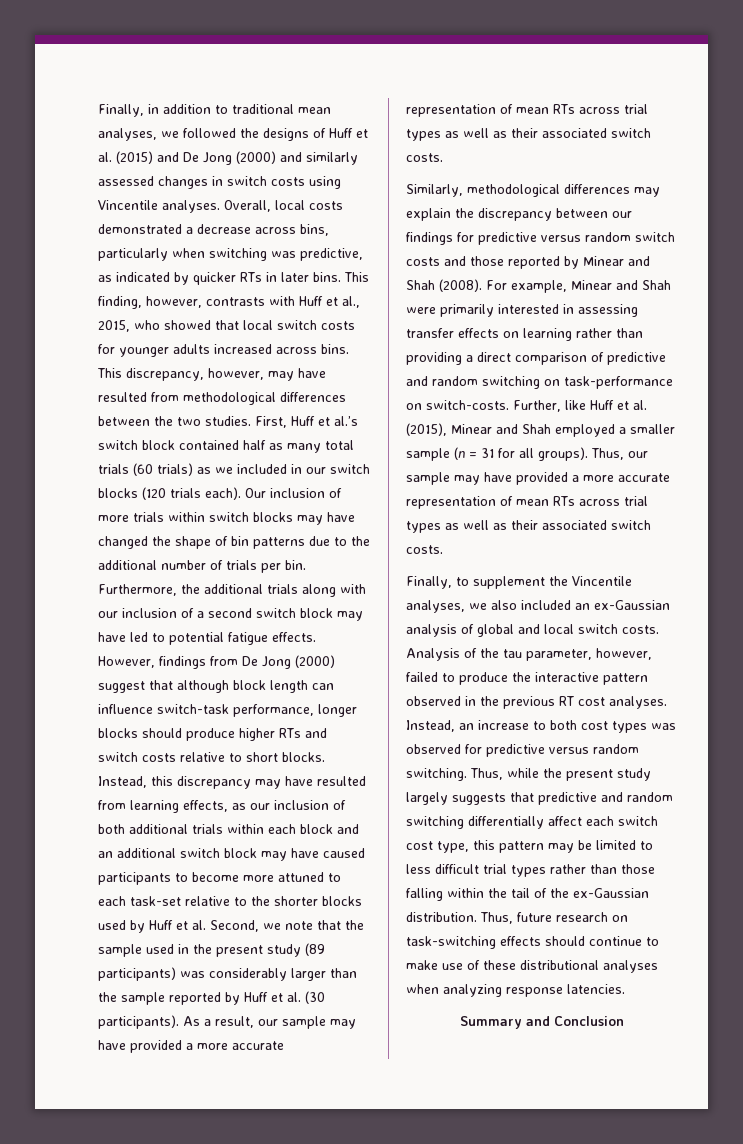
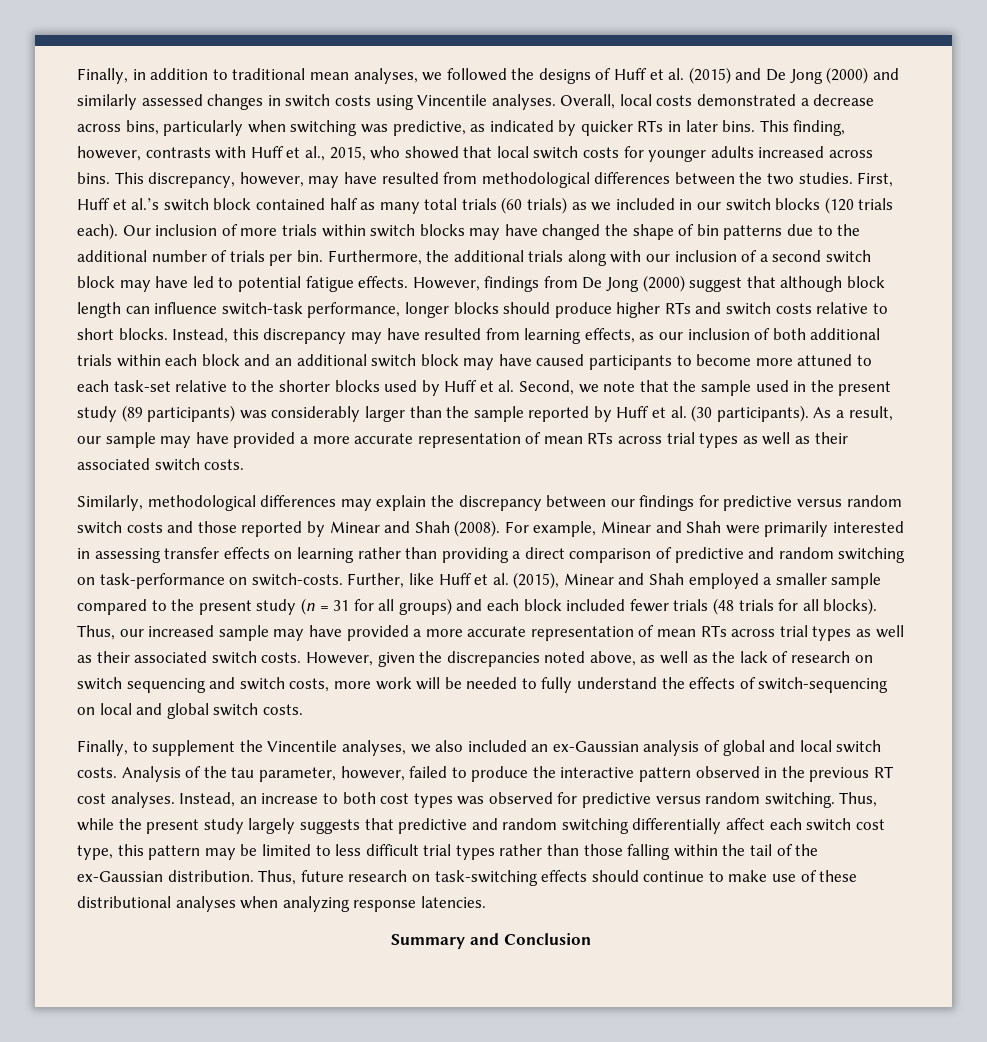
(450, 454) none -> [77,599,297,615] compared to the present study
[538,447,588,461] groups). -> [398,598,878,615] groups) and each block included fewer trials (48 trials for all blocks).
(648, 454) none -> [148,625,215,637] increased
(443, 549) none -> [305,651,873,667] [77,677,889,693] [77,703,303,719] However, given the discrepancies noted above, as well as the lack of research on switch sequencing and switch costs, more work will be needed to fully understand the effects of switch-sequencing on local and global switch costs.

